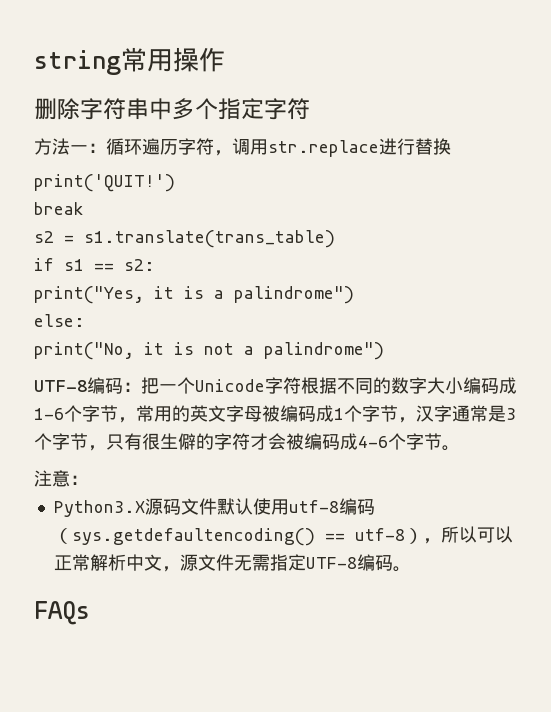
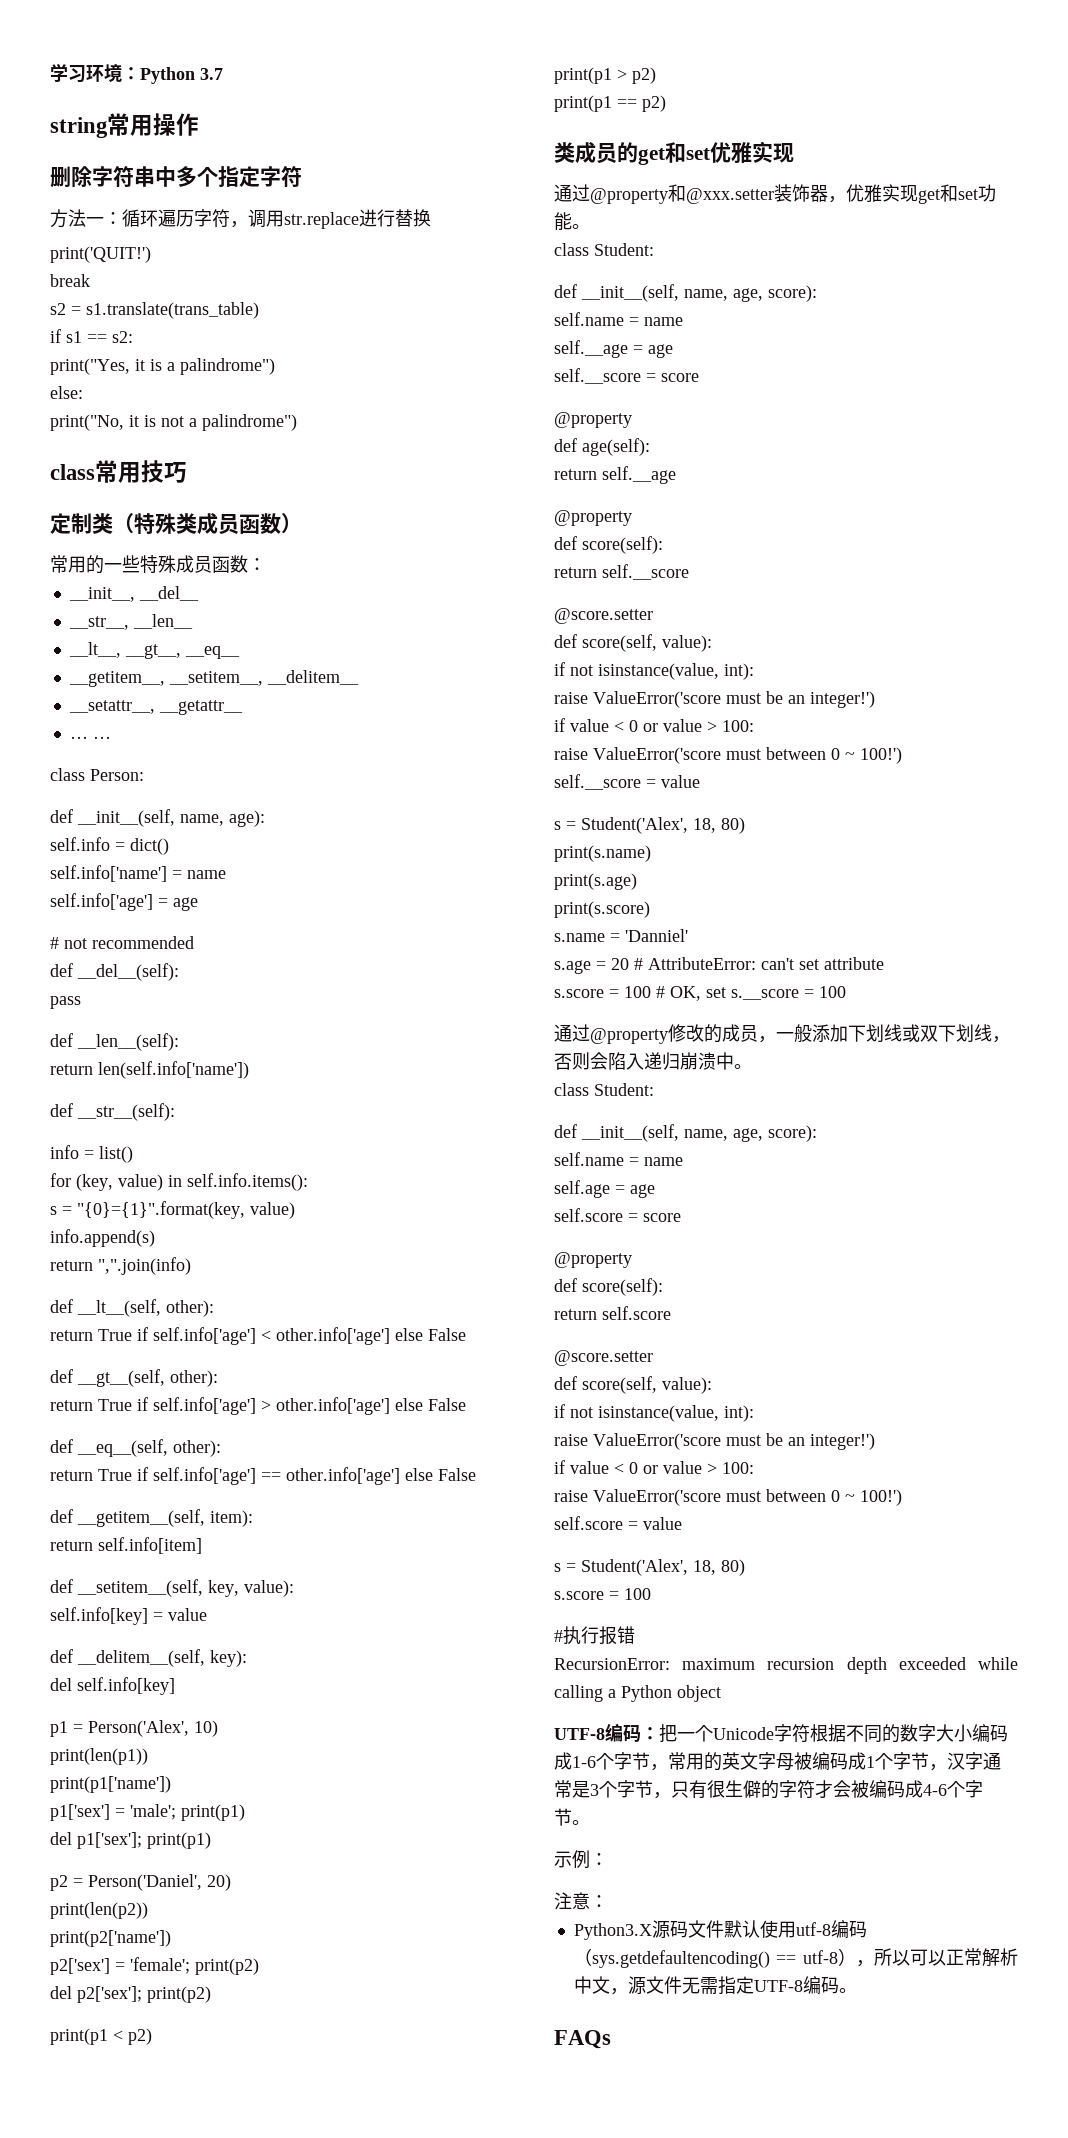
(34, 62) none -> [50,63,223,84] 学习环境：Python 3.7 //
(384, 351) none -> [50,460,187,483] [50,512,302,535] [50,555,266,574] [68,586,199,602] [68,614,193,630] [68,642,240,659] [68,670,359,687] [68,700,243,715] [69,736,111,739] [50,768,144,781] [50,809,265,827] [50,837,169,855] [50,865,226,882] [50,893,198,911] [50,936,194,949] [50,963,179,981] [50,996,81,1009] [50,1033,179,1051] [50,1061,249,1079] [50,1103,175,1121] [50,1145,133,1163] [50,1173,308,1191] [50,1201,295,1219] [50,1229,155,1247] [50,1257,191,1275] [50,1299,214,1317] [50,1327,466,1345] [50,1369,218,1387] [50,1397,466,1415] [50,1439,221,1457] [50,1467,476,1485] [50,1509,253,1527] [50,1537,202,1554] [50,1579,294,1597] [50,1607,207,1625] [50,1649,247,1667] [50,1677,175,1695] [50,1720,218,1737] [50,1748,148,1765] [50,1776,171,1793] [50,1804,245,1821] [50,1832,211,1849] [50,1874,231,1891] [50,1902,148,1919] [50,1930,171,1947] [50,1957,259,1975] [50,1986,211,2003] [50,2028,152,2045] [554,67,656,84] [554,95,666,112] [554,141,794,165] [554,184,996,204] [554,212,590,231] [554,243,654,256] [554,284,817,302] [554,312,683,326] [554,340,673,358] [554,368,699,384] [554,412,632,428] [554,438,650,456] [554,466,676,484] [554,510,632,526] [554,536,663,554] [554,564,689,580] [554,608,653,624] [554,634,712,652] [554,662,754,680] [554,691,875,708] [554,718,754,732] [554,747,902,764] [554,774,700,790] [554,817,745,834] [554,845,651,862] [554,873,637,890] [554,901,650,918] [554,929,688,942] [554,957,884,974] [554,986,846,1001] [554,1024,1010,1044] [554,1052,752,1070] [554,1083,654,1096] [554,1124,817,1142] [554,1152,683,1166] [554,1180,655,1198] [554,1208,681,1222] [554,1252,632,1268] [554,1278,663,1296] [554,1306,671,1320] [554,1350,653,1366] [554,1376,712,1394] [554,1404,754,1422] [554,1433,875,1450] [554,1460,754,1474] [554,1489,902,1506] [554,1516,682,1530] [554,1559,745,1576] [554,1588,651,1600] [554,1626,635,1645] [554,1657,1018,1674] [554,1685,721,1702] // class常用技巧 // 定制类（特殊类成员函数） // 常用的一些特殊成员函数： // __init__, __del__ // __str__, __len__ // __lt__, __gt__, __eq__ // __getitem__, __setitem__, __delitem__ // __setattr__, __getattr__ // … … // class Person: // def __init__(self, name, age): // self.info = dict() // self.info['name'] = name // self.info['age'] = age // # not recommended // def __del__(self): // pass // def __len__(self): // return len(self.info['name']) // def __str__(self): // info = list() // for (key, value) in self.info.items(): // s = "{0}={1}".format(key, value) // info.append(s) // return ",".join(info) // def __lt__(self, other): // return True if self.info['age'] < other.info['age'] else False // def __gt__(self, other): // return True if self.info['age'] > other.info['age'] else False // def __eq__(self, other): // return True if self.info['age'] == other.info['age'] else False // def __getitem__(self, item): // return self.info[item] // def __setitem__(self, key, value): // self.info[key] = value // def __delitem__(self, key): // del self.info[key] // p1 = Person('Alex', 10) // print(len(p1)) // print(p1['name']) // p1['sex'] = 'male'; print(p1) // del p1['sex']; print(p1) // p2 = Person('Daniel', 20) // print(len(p2)) // print(p2['name']) // p2['sex'] = 'female'; print(p2) // del p2['sex']; print(p2) // print(p1 < p2) // print(p1 > p2) // print(p1 == p2) // 类成员的get和set优雅实现 // 通过@property和@xxx.setter装饰器，优雅实现get和set功能。 // class Student: // def __init__(self, name, age, score): // self.name = name // self.__age = age // self.__score = score // @property // def age(self): // return self.__age // @property // def score(self): // return self.__score // @score.setter // def score(self, value): // if not isinstance(value, int): // raise ValueError('score must be an integer!') // if value < 0 or value > 100: // raise ValueError('score must between 0 ~ 100!') // self.__score = value // s = Student('Alex', 18, 80) // print(s.name) // print(s.age) // print(s.score) // s.name = 'Danniel' // s.age = 20 # AttributeError: can't set attribute // s.score = 100 # OK, set s.__score = 100 // 通过@property修改的成员，一般添加下划线或双下划线，否则会陷入递归崩溃中。 // class Student: // def __init__(self, name, age, score): // self.name = name // self.age = age // self.score = score // @property // def score(self): // return self.score // @score.setter // def score(self, value): // if not isinstance(value, int): // raise ValueError('score must be an integer!') // if value < 0 or value > 100: // raise ValueError('score must between 0 ~ 100!') // self.score = value // s = Student('Alex', 18, 80) // s.score = 100 // #执行报错 // RecursionError: maximum recursion depth exceeded while calling a Python object
(460, 448) none -> [554,1850,608,1869] // 示例：

